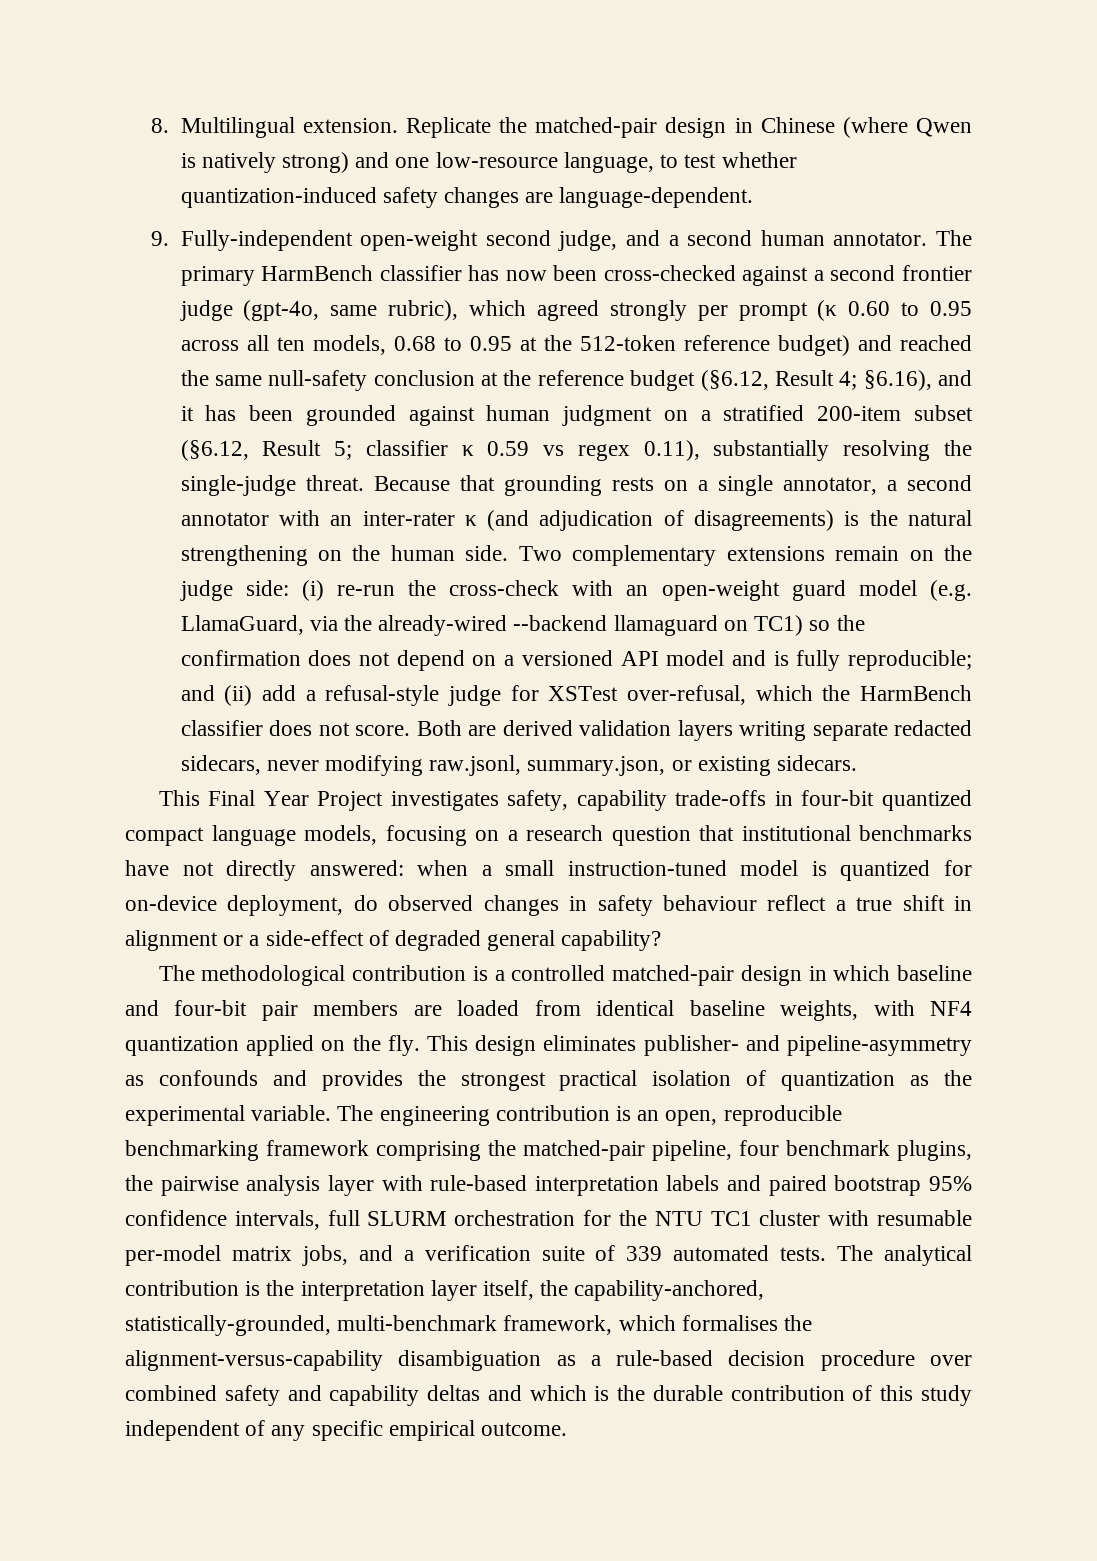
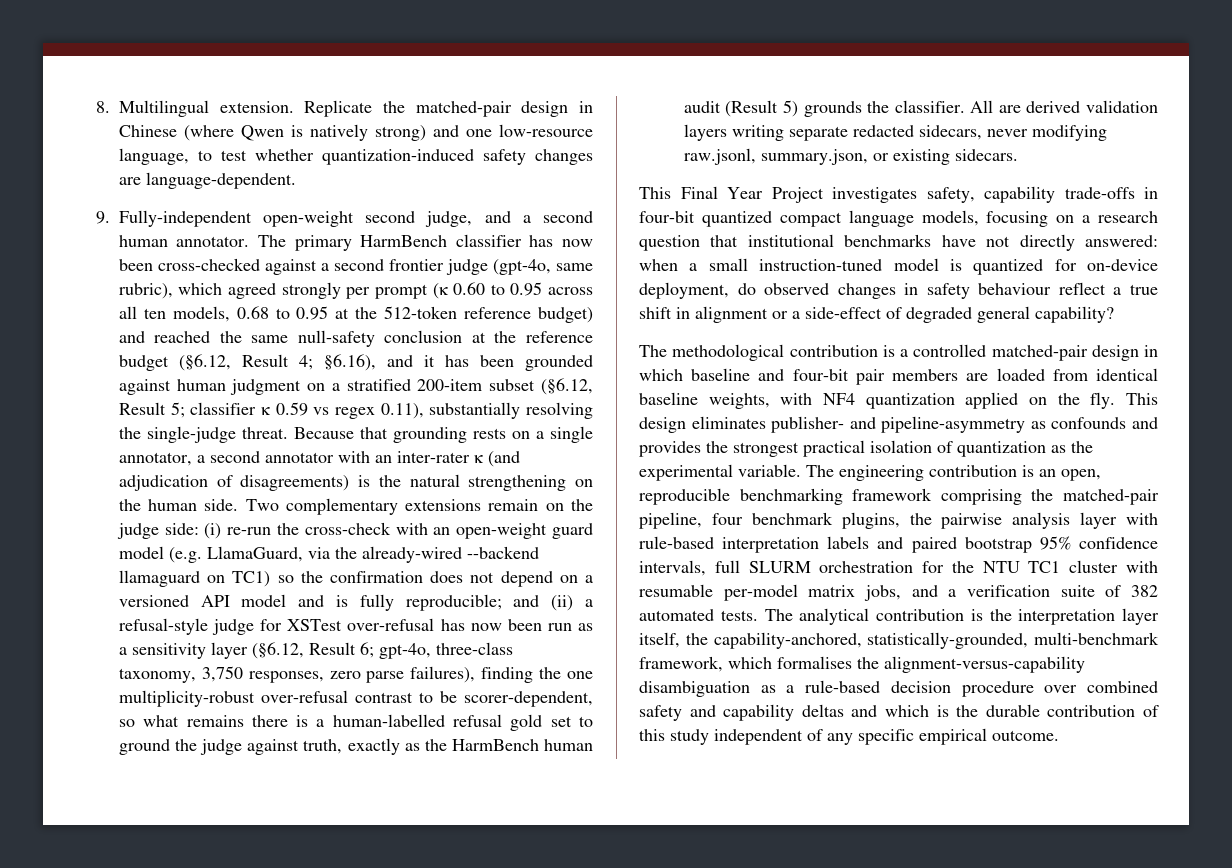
[261,685,296,701] add -> (574, 603) none
[626,685,972,705] [180,720,462,736] over-refusal, which the HarmBench classifier does not score. Both -> [347,618,593,631] [118,642,513,659] [118,666,593,683] [118,690,593,707] [118,714,593,731] [118,738,593,755] [683,100,994,117] over-refusal has now been run as a sensitivity layer (§6.12, Result 6; gpt-4o, three-class taxonomy, 3,750 responses, zero parse failures), finding the one multiplicity-robust over-refusal contrast to be scorer-dependent, so what remains there is a human-labelled refusal gold set to ground the judge against truth, exactly as the HarmBench human audit (Result 5) grounds the classifier. All
[626,1246,663,1261] 339 -> [1131,585,1158,597] 382

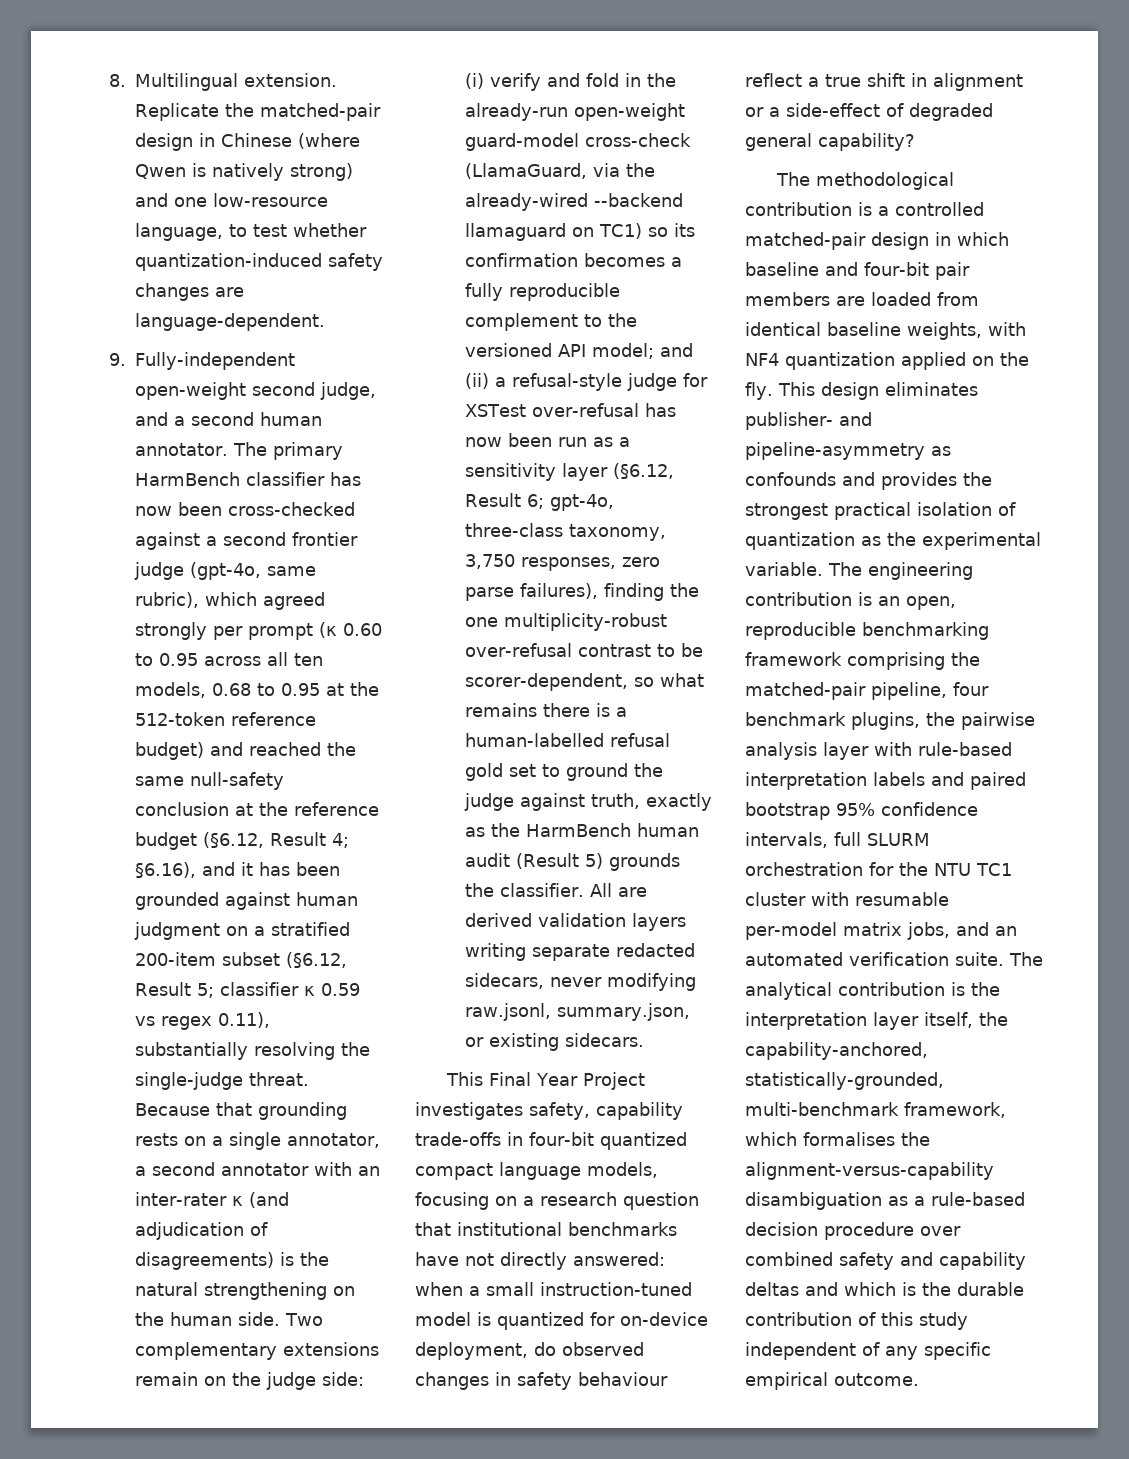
[227,522,593,539] [118,546,303,563] re-run the cross-check with an open-weight guard model (e.g. LlamaGuard, -> [490,73,677,91] [465,103,686,121] [465,133,692,151] [465,163,588,179] verify and fold in the already-run open-weight guard-model cross-check (LlamaGuard,
[300,571,594,587] [118,594,502,611] the confirmation does not depend on a versioned API model and is fully reproducible; -> [674,223,696,237] [465,253,683,267] [465,283,621,301] [465,313,638,331] [465,343,655,359] its confirmation becomes a fully reproducible complement to the versioned API model;
[948,585,1158,597] [639,609,758,621] a verification suite of 382 automated tests. -> [994,926,1017,936] [745,952,1004,966] an automated verification suite.

